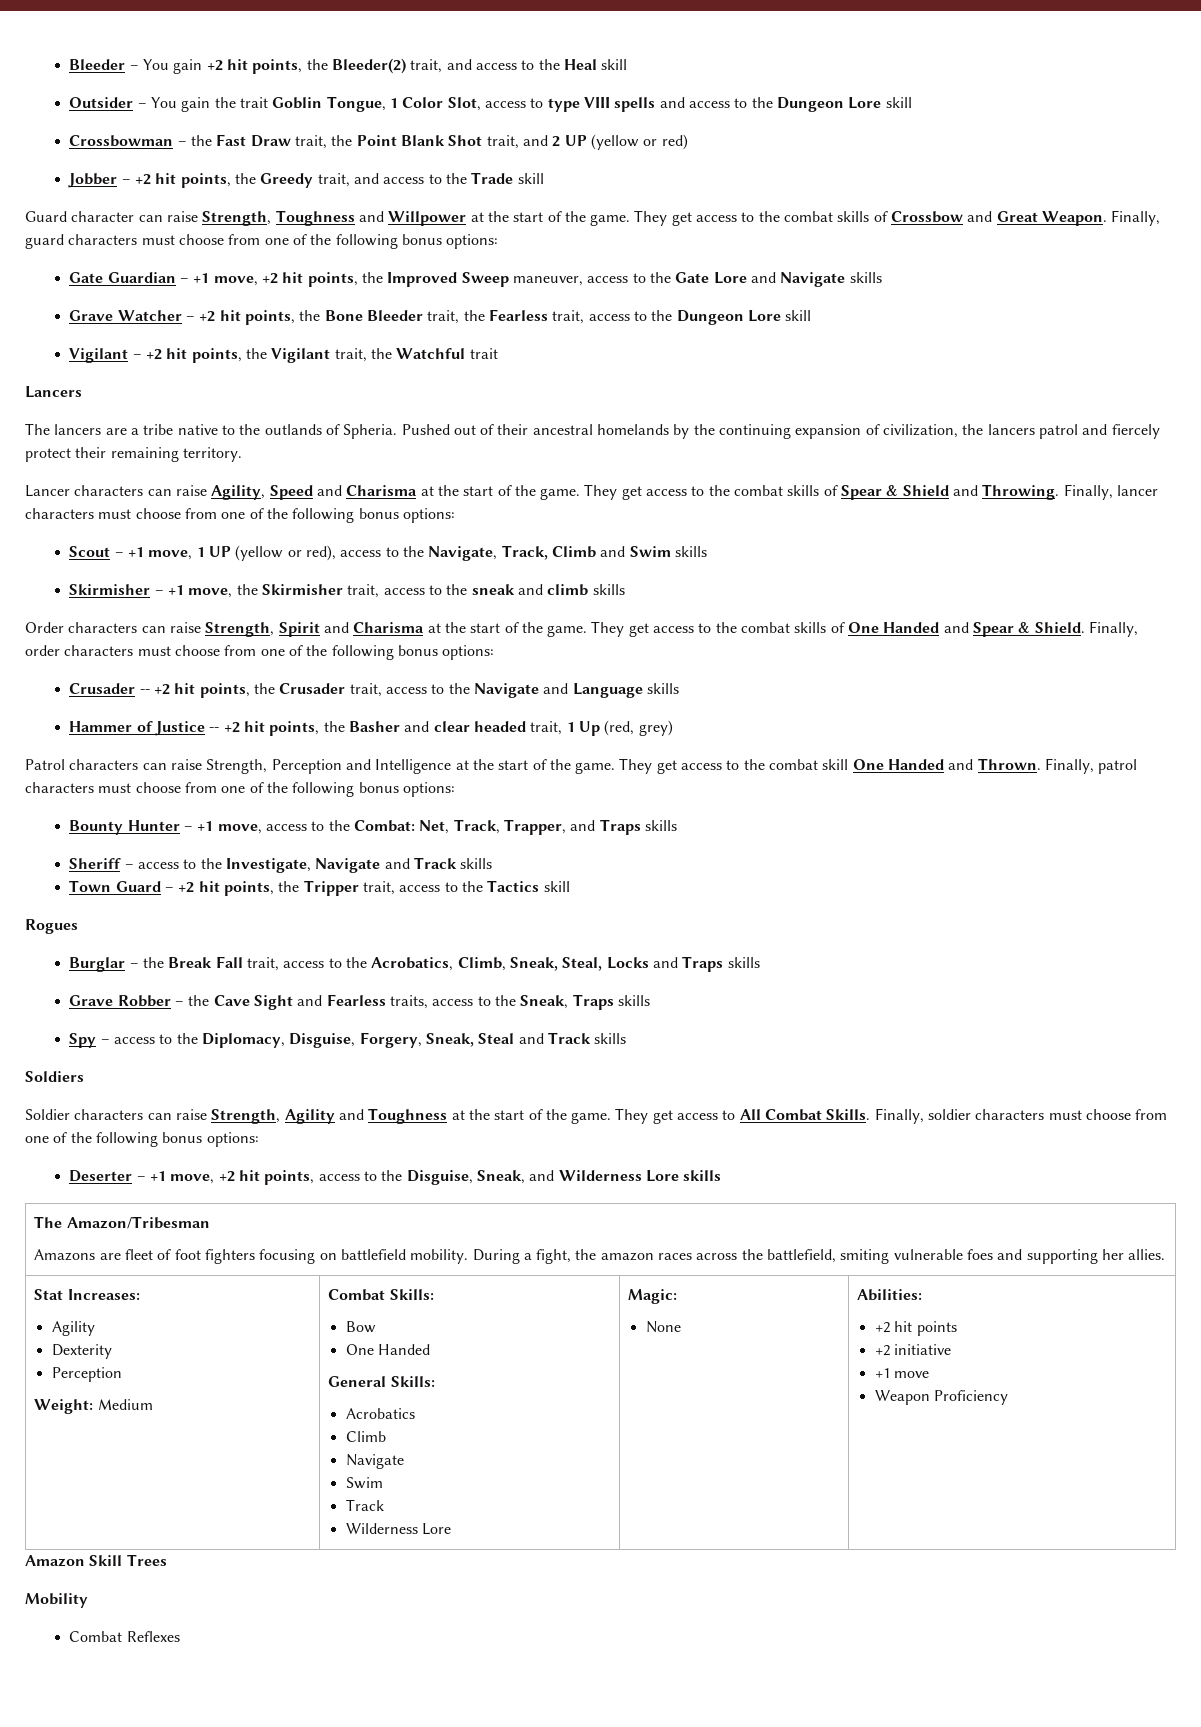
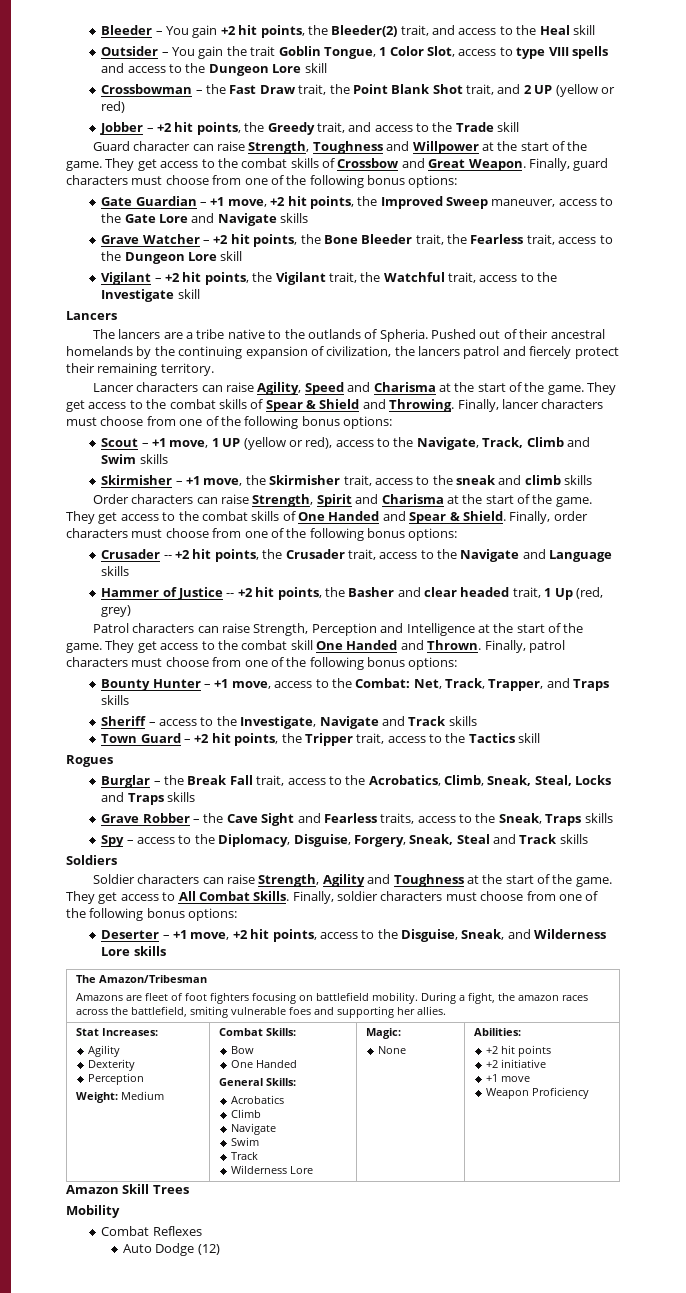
[469,348,498,359] trait -> [448,272,558,283] [101,289,200,302] trait, access to the Investigate skill
(180, 1636) none -> [122,1243,220,1256] // Auto Dodge (12)

